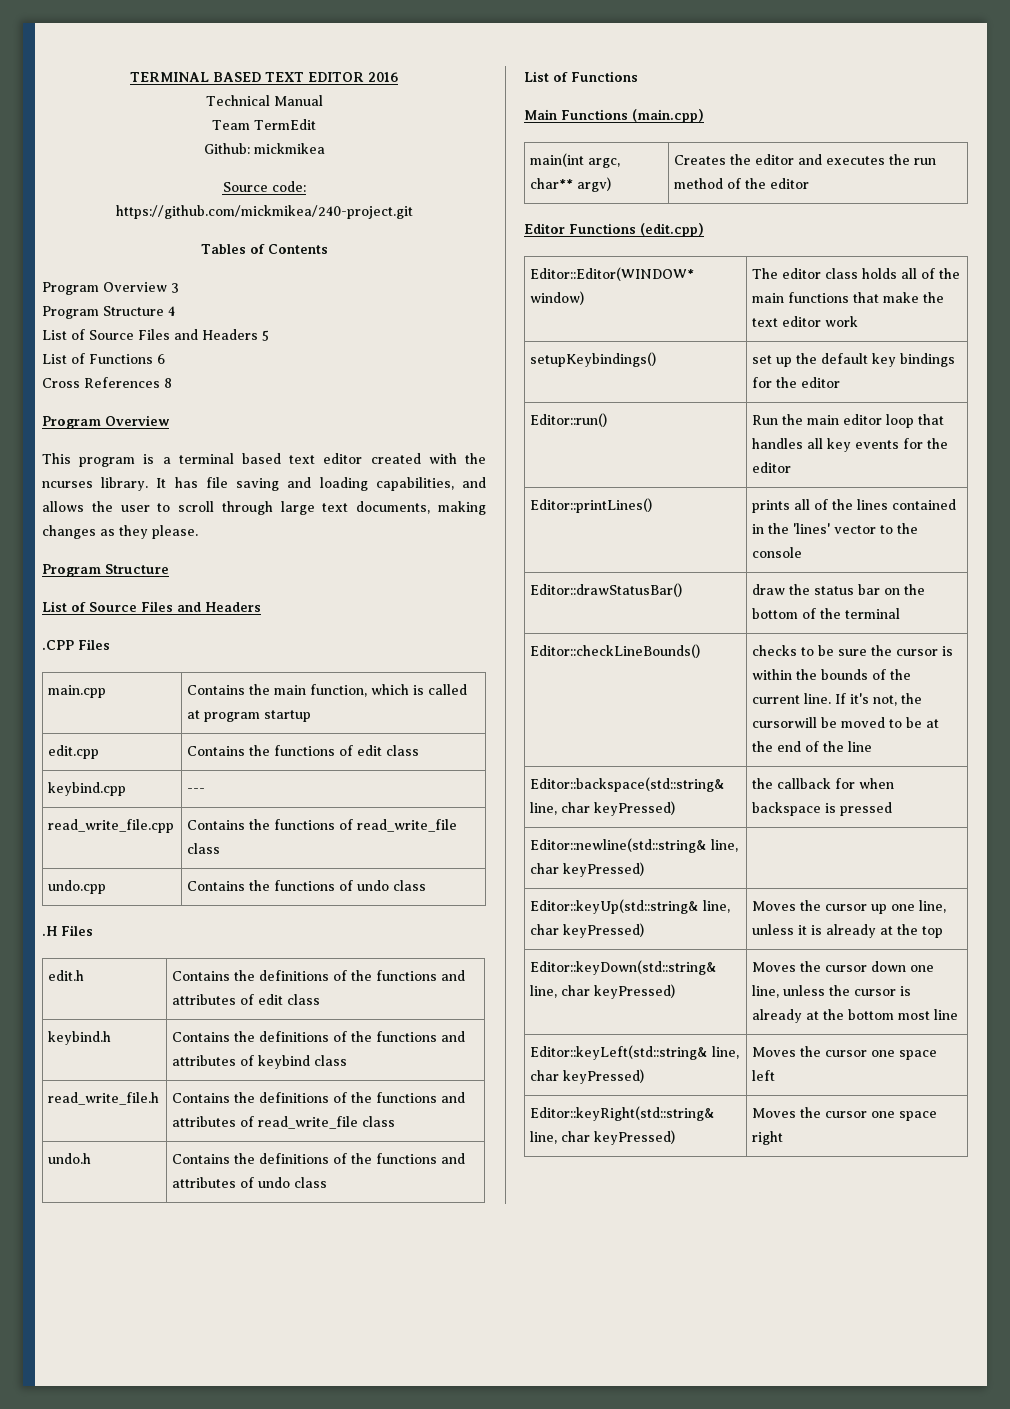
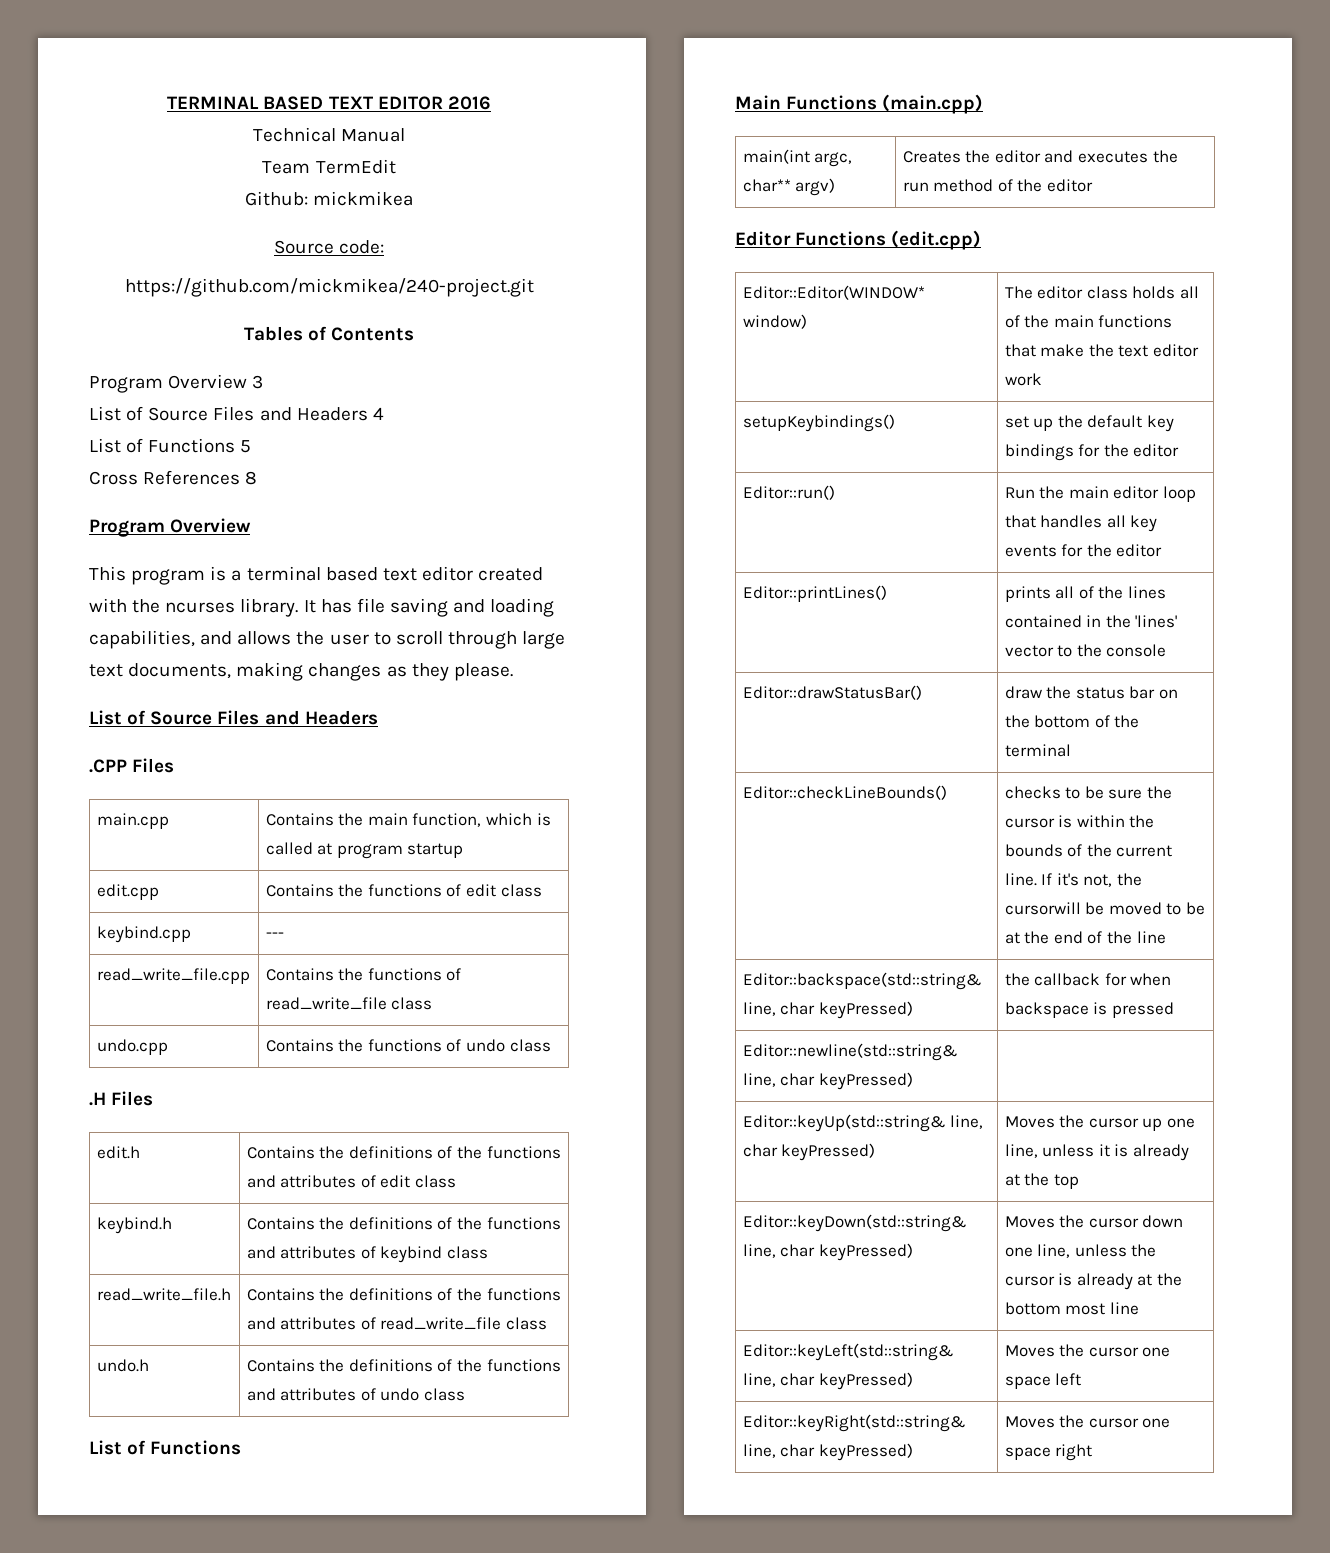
[42,306,175,319] [42,329,269,341] [42,353,165,364] // Program Structure 4 // List of Source Files and Headers 5 // List of Functions 6 -> [89,406,384,421] [89,438,252,453] // List of Source Files and Headers 4 // List of Functions 5
[42,564,169,577] // Program Structure -> (513, 672) none

